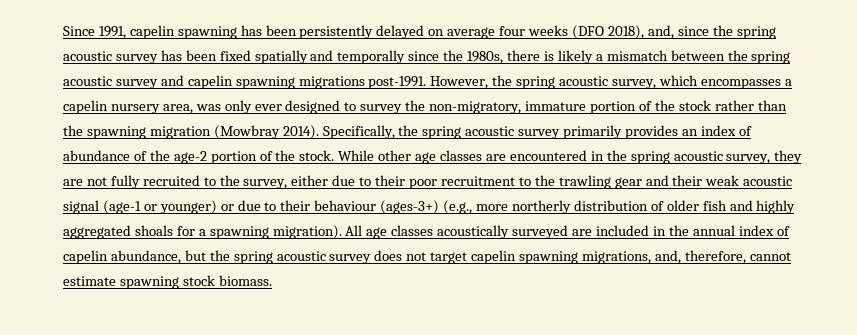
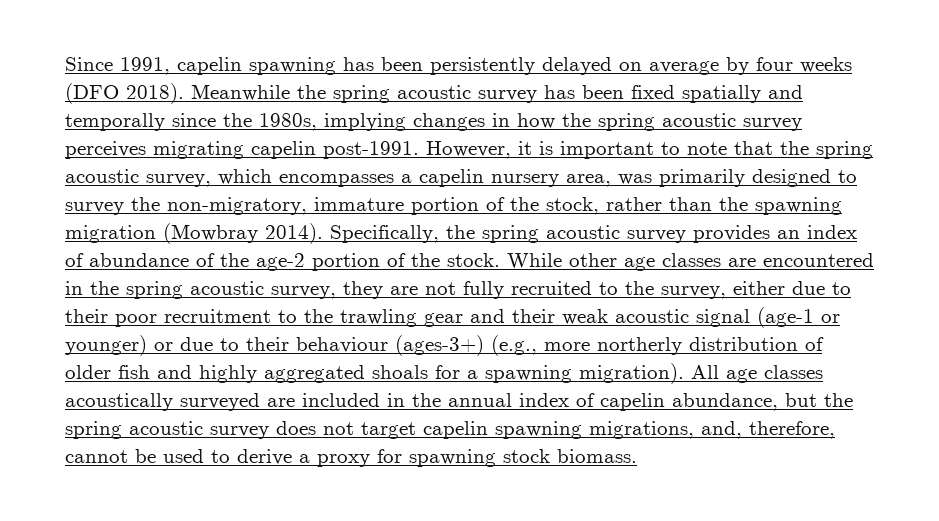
(496, 33) none -> [726,57,749,75] by
[607,25,709,39] 2018), and, since -> [126,83,290,104] 2018). Meanwhile
[507,50,791,64] [63,75,489,89] there is likely a mismatch between the spring acoustic survey and capelin spawning migrations post-1991. However, -> [324,113,802,131] [65,141,773,159] implying changes in how the spring acoustic survey perceives migrating capelin post-1991. However, it is important to note that
[224,100,282,114] only ever -> [659,169,745,187] primarily
[678,100,711,111] stock -> [546,197,599,215] stock,
[563,125,623,139] primarily -> (686, 236) none
[63,276,116,286] estimate -> [135,449,402,467] be used to derive a proxy for

